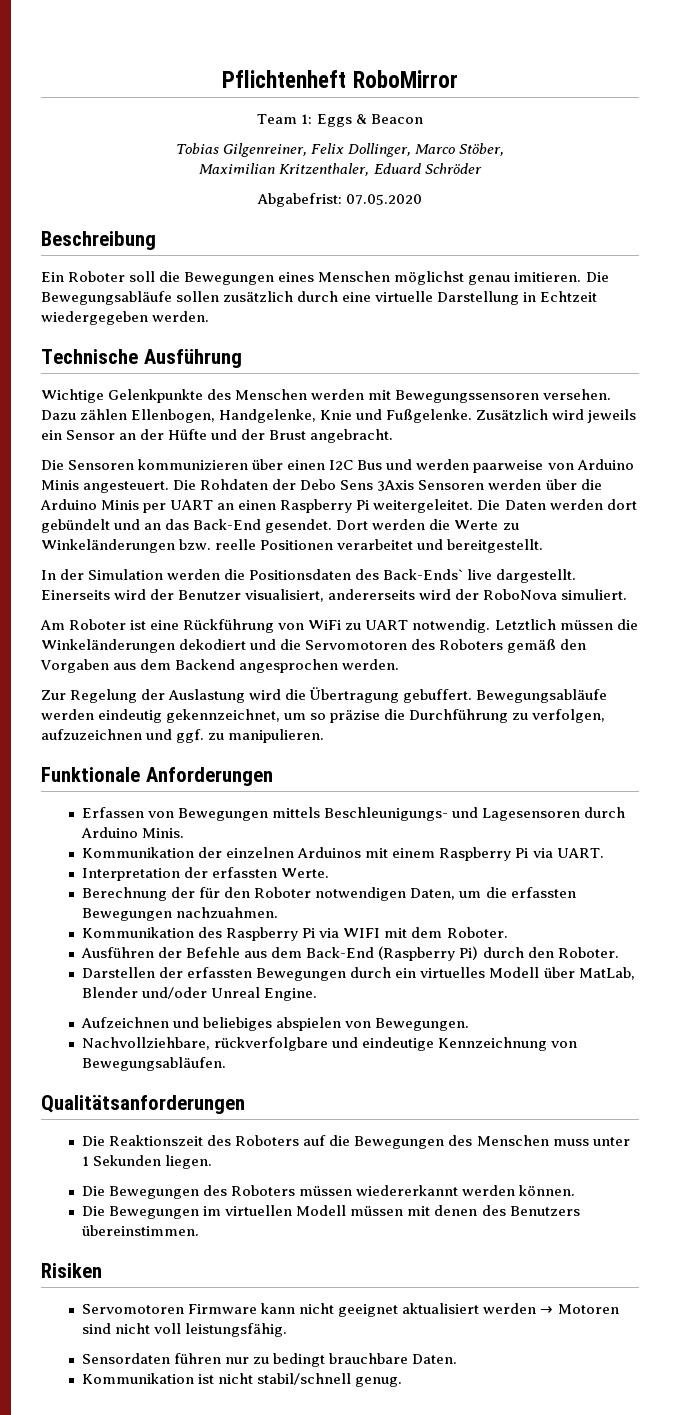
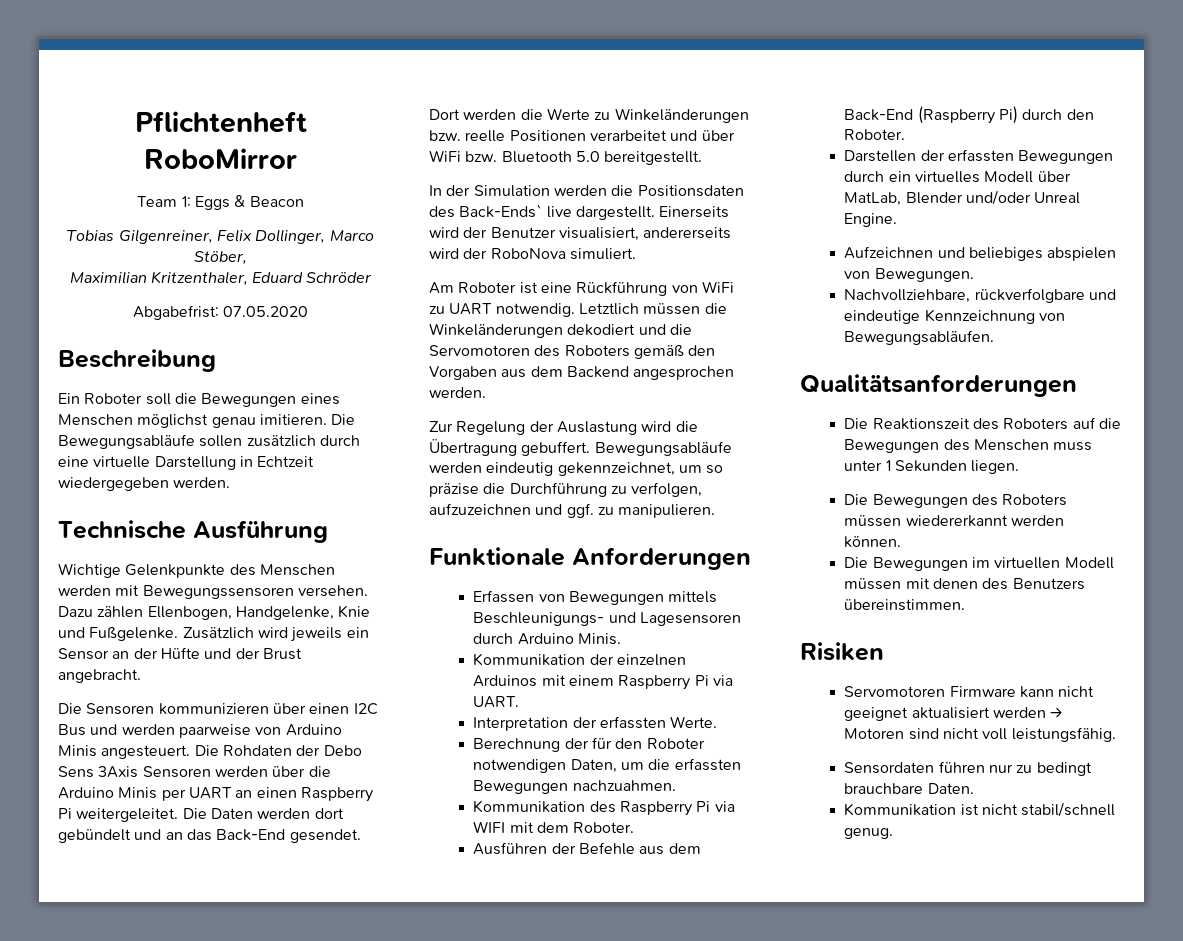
(444, 544) none -> [701,130,735,141] [429,150,600,163] über WiFi bzw. Bluetooth 5.0

